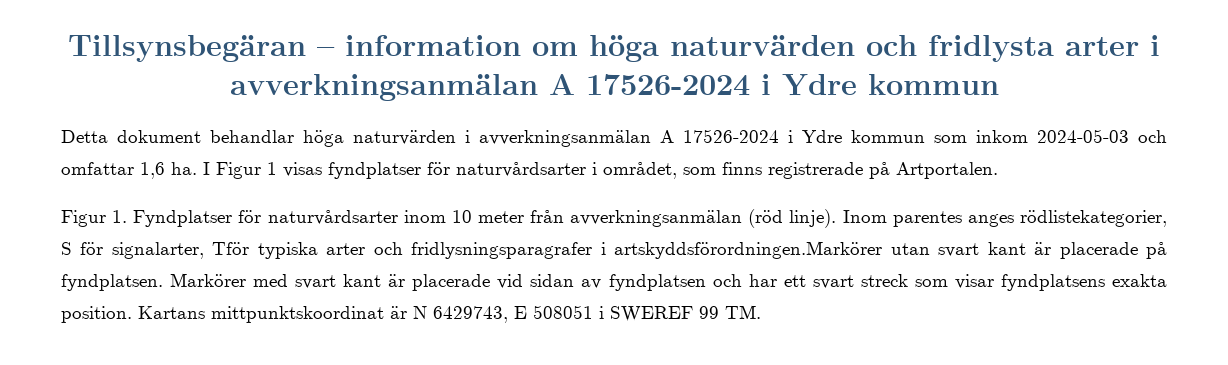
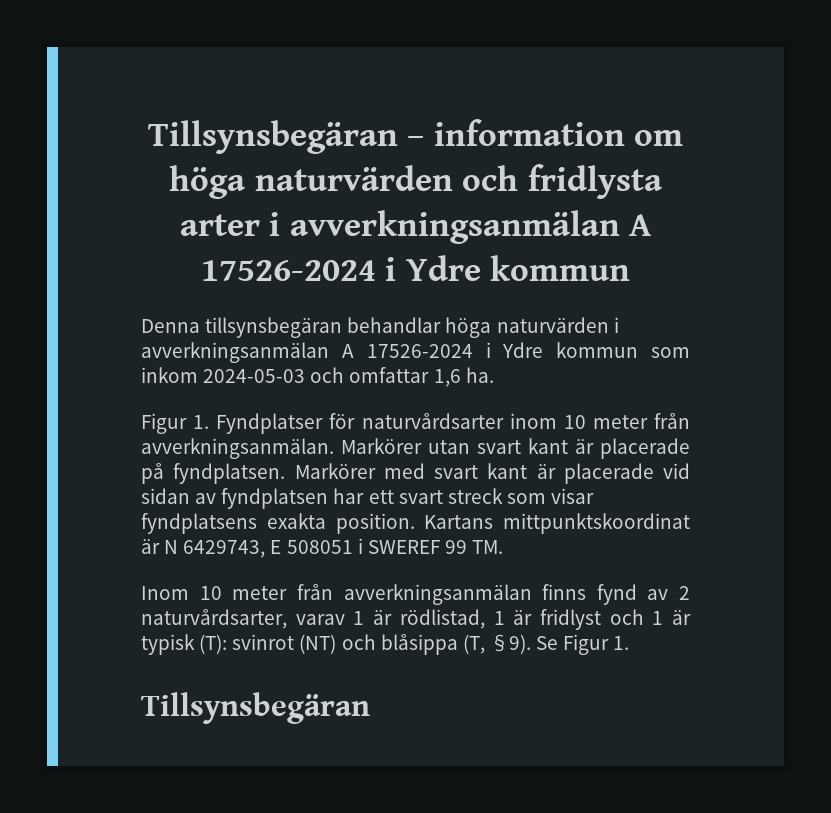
[61,130,201,143] Detta dokument -> [141,317,343,338] Denna tillsynsbegäran
[203,162,998,179] I Figur 1 visas fyndplatser för naturvårdsarter i området, som finns registrerade på Artportalen. -> (494, 375) none
[570,209,1167,228] [61,241,883,259] avverkningsanmälan (röd linje). Inom parentes anges rödlistekategorier, S för signalarter, Tför typiska arter och fridlysningsparagrafer i artskyddsförordningen.Markörer -> [141,438,422,459] avverkningsanmälan. Markörer
[712,274,742,287] och -> (329, 498) none
(761, 312) none -> [141,584,690,605] [141,609,691,630] [141,634,630,655] [141,692,370,724] // Inom 10 meter från avverkningsanmälan finns fynd av 2 naturvårdsarter, varav 1 är rödlistad, 1 är fridlyst och 1 är typisk (T): svinrot (NT) och blåsippa (T, §9). Se Figur 1. // Tillsynsbegäran

